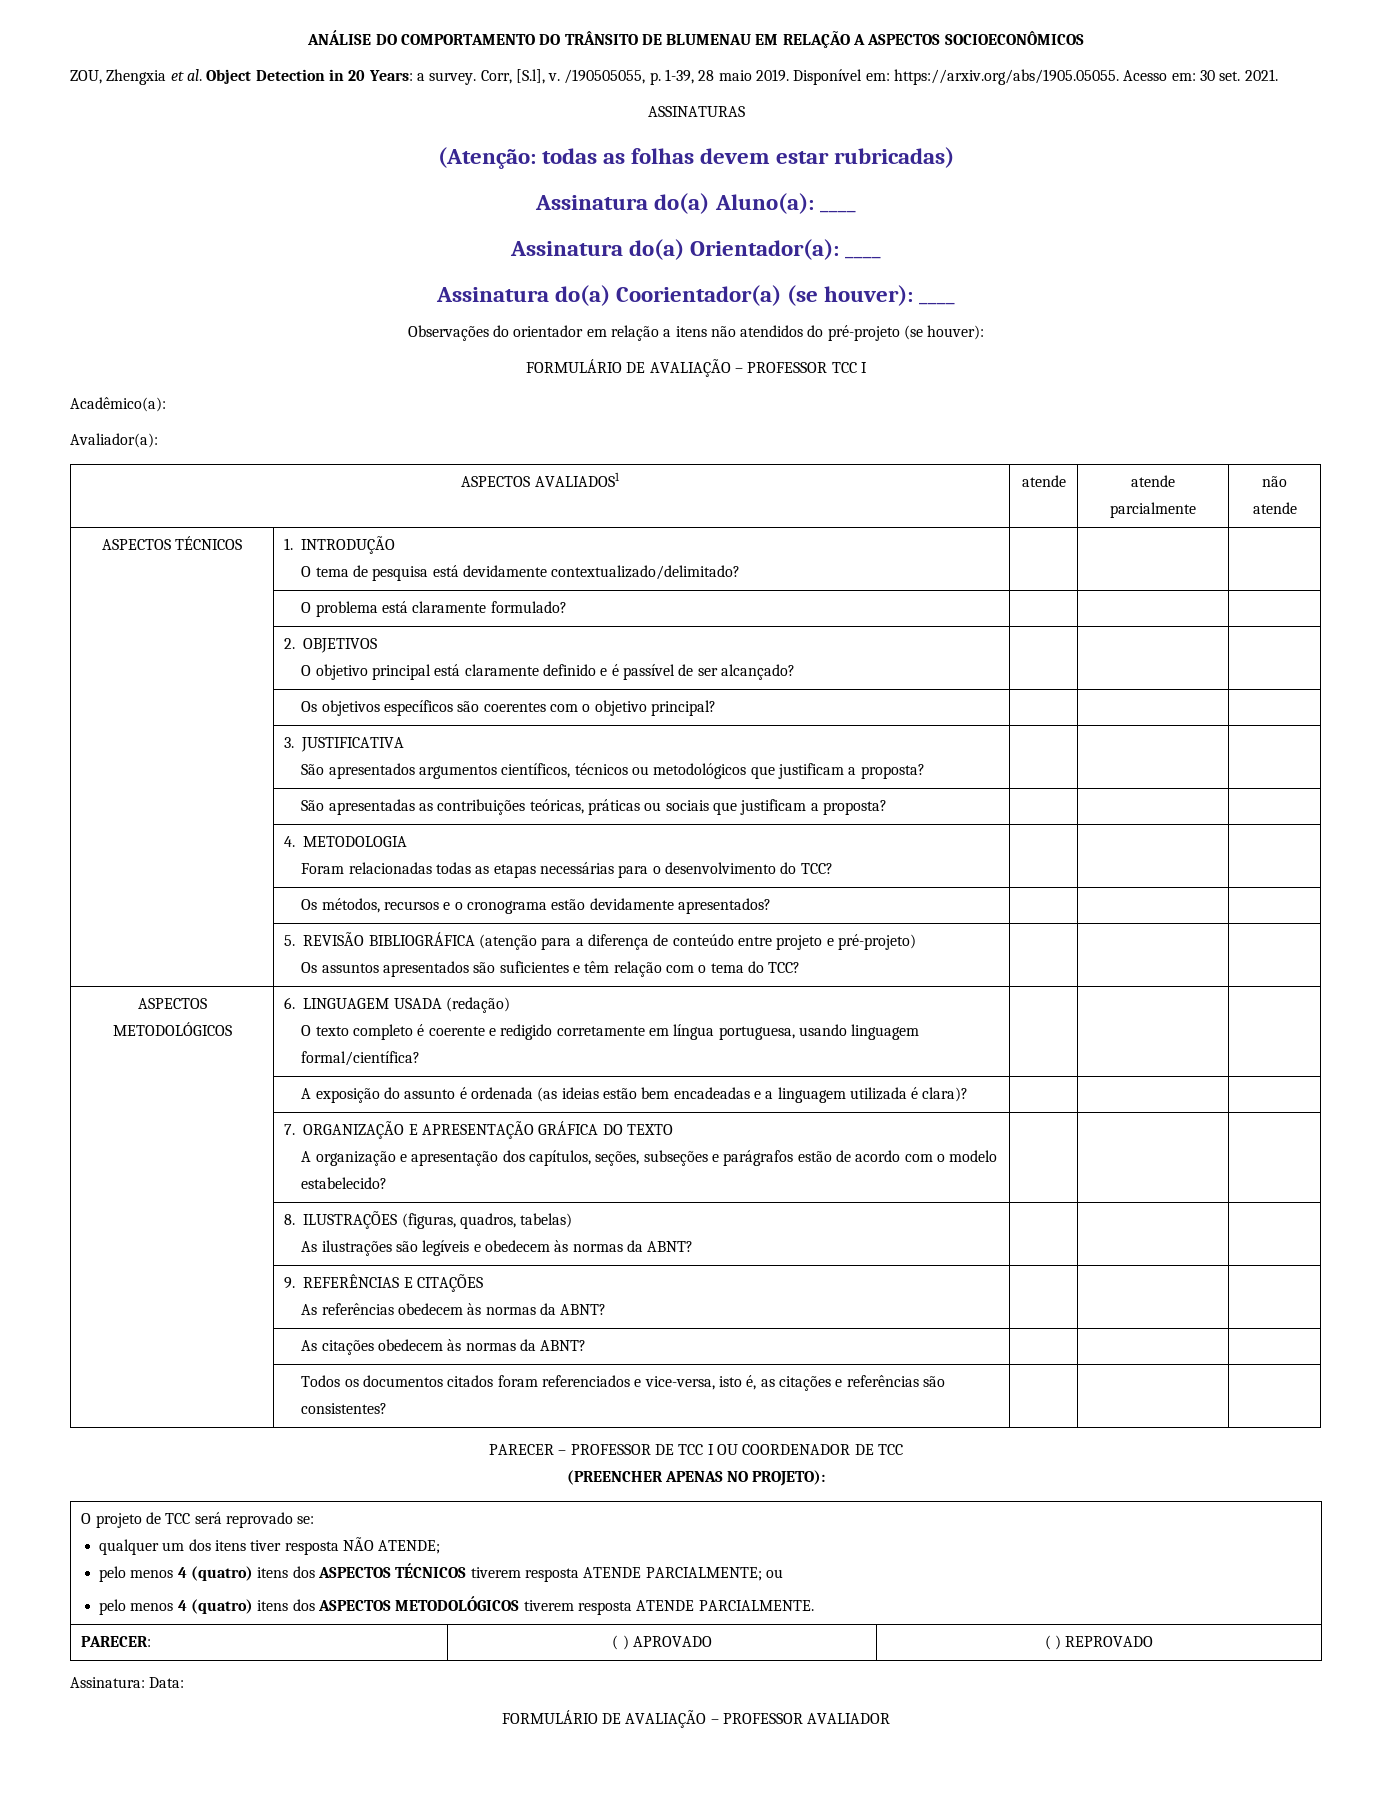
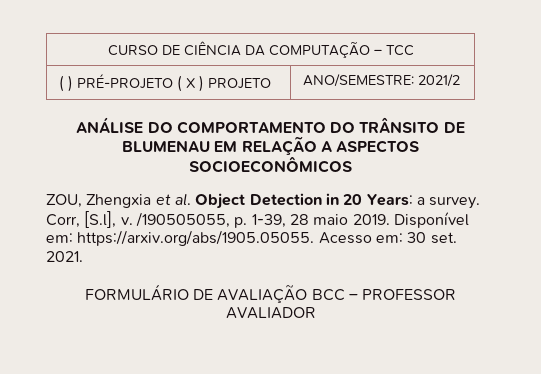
(307, 37) none -> [107,41,414,58] [58,73,271,92] [302,74,460,87] CURSO DE CIÊNCIA DA COMPUTAÇÃO – TCC // ( ) PRÉ-PROJETO ( X ) PROJETO | ANO/SEMESTRE: 2021/2 //
[647,106,745,117] [437,147,955,169] [535,193,856,214] [509,239,882,260] [435,285,956,306] [407,325,985,341] [526,359,867,377] [70,397,166,412] [70,433,158,448] [461,472,620,487] [1021,475,1066,487] [1131,475,1175,487] [1110,502,1196,518] [1262,476,1287,487] [1252,502,1297,514] [101,536,243,550] [284,536,396,554] [301,565,741,581] [301,601,567,617] [284,638,378,653] [301,664,795,680] [301,700,716,716] [284,737,405,752] [301,763,925,779] [301,799,887,815] [284,836,408,847] [301,862,833,878] [301,898,771,914] [284,932,916,950] [301,961,801,977] [137,998,207,1009] [112,1022,232,1036] [284,997,511,1013] [301,1024,920,1040] [301,1051,421,1066] [301,1087,969,1103] [284,1121,673,1139] [301,1150,998,1166] [301,1177,388,1189] [284,1211,573,1229] [301,1240,694,1256] [284,1274,484,1292] [301,1303,607,1315] [301,1339,587,1355] [301,1375,945,1391] [301,1403,388,1414] [489,1444,903,1455] [566,1470,826,1486] [81,1512,315,1528] [98,1537,441,1555] [98,1563,783,1582] [98,1596,814,1615] [81,1636,152,1647] [612,1635,712,1650] [1044,1635,1154,1650] [70,1677,185,1688] [501,1710,707,1728] ASSINATURAS // (Atenção: todas as folhas devem estar rubricadas) // Assinatura do(a) Aluno(a): ____ // Assinatura do(a) Orientador(a): ____ // Assinatura do(a) Coorientador(a) (se houver): ____ // Observações do orientador em relação a itens não atendidos do pré-projeto (se houver): // FORMULÁRIO DE AVALIAÇÃO – PROFESSOR TCC I // Acadêmico(a): // Avaliador(a): // ASPECTOS AVALIADOS1 | atende | atende parcialmente | não atende // ASPECTOS TÉCNICOS | 1. INTRODUÇÃO // O tema de pesquisa está devidamente contextualizado/delimitado? | | | // | O problema está claramente formulado? | | | // | 2. OBJETIVOS // O objetivo principal está claramente definido e é passível de ser alcançado? | | | // | Os objetivos específicos são coerentes com o objetivo principal? | | | // | 3. JUSTIFICATIVA // São apresentados argumentos científicos, técnicos ou metodológicos que justificam a proposta? | | | // | São apresentadas as contribuições teóricas, práticas ou sociais que justificam a proposta? | | | // | 4. METODOLOGIA // Foram relacionadas todas as etapas necessárias para o desenvolvimento do TCC? | | | // | Os métodos, recursos e o cronograma estão devidamente apresentados? | | | // | 5. REVISÃO BIBLIOGRÁFICA (atenção para a diferença de conteúdo entre projeto e pré-projeto) // Os assuntos apresentados são suficientes e têm relação com o tema do TCC? | | | // ASPECTOS METODOLÓGICOS | 6. LINGUAGEM USADA (redação) // O texto completo é coerente e redigido corretamente em língua portuguesa, usando linguagem formal/científica? | | | // | A exposição do assunto é ordenada (as ideias estão bem encadeadas e a linguagem utilizada é clara)? | | | // | 7. ORGANIZAÇÃO E APRESENTAÇÃO GRÁFICA DO TEXTO // A organização e apresentação dos capítulos, seções, subseções e parágrafos estão de acordo com o modelo estabelecido? | | | // | 8. ILUSTRAÇÕES (figuras, quadros, tabelas) // As ilustrações são legíveis e obedecem às normas da ABNT? | | | // | 9. REFERÊNCIAS E CITAÇÕES // As referências obedecem às normas da ABNT? | | | // | As citações obedecem às normas da ABNT? | | | // | Todos os documentos citados foram referenciados e vice-versa, isto é, as citações e referências são consistentes? | | | // PARECER – PROFESSOR DE TCC I OU COORDENADOR DE TCC // (PREENCHER APENAS NO PROJETO): // O projeto de TCC será reprovado se: // qualquer um dos itens tiver resposta NÃO ATENDE; // pelo menos 4 (quatro) itens dos ASPECTOS TÉCNICOS tiverem resposta ATENDE PARCIALMENTE; ou // pelo menos 4 (quatro) itens dos ASPECTOS METODOLÓGICOS tiverem resposta ATENDE PARCIALMENTE. // PARECER: | ( ) APROVADO | ( ) REPROVADO // Assinatura: Data: // FORMULÁRIO DE AVALIAÇÃO -> [84,284,345,303] FORMULÁRIO DE AVALIAÇÃO BCC

